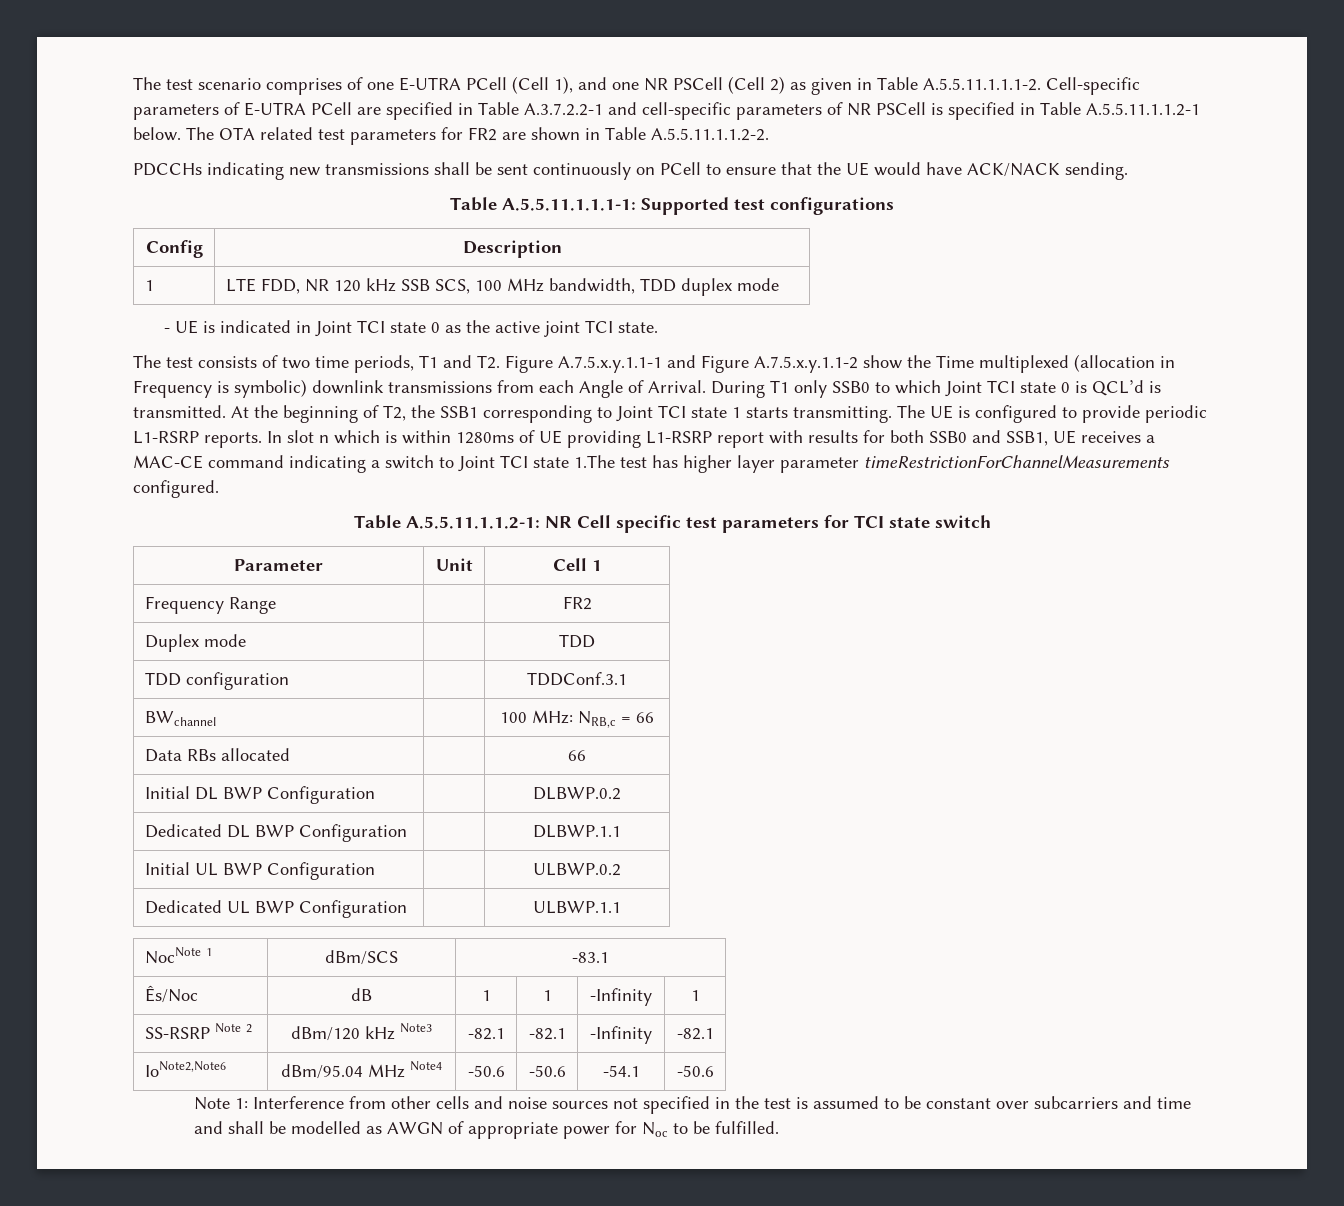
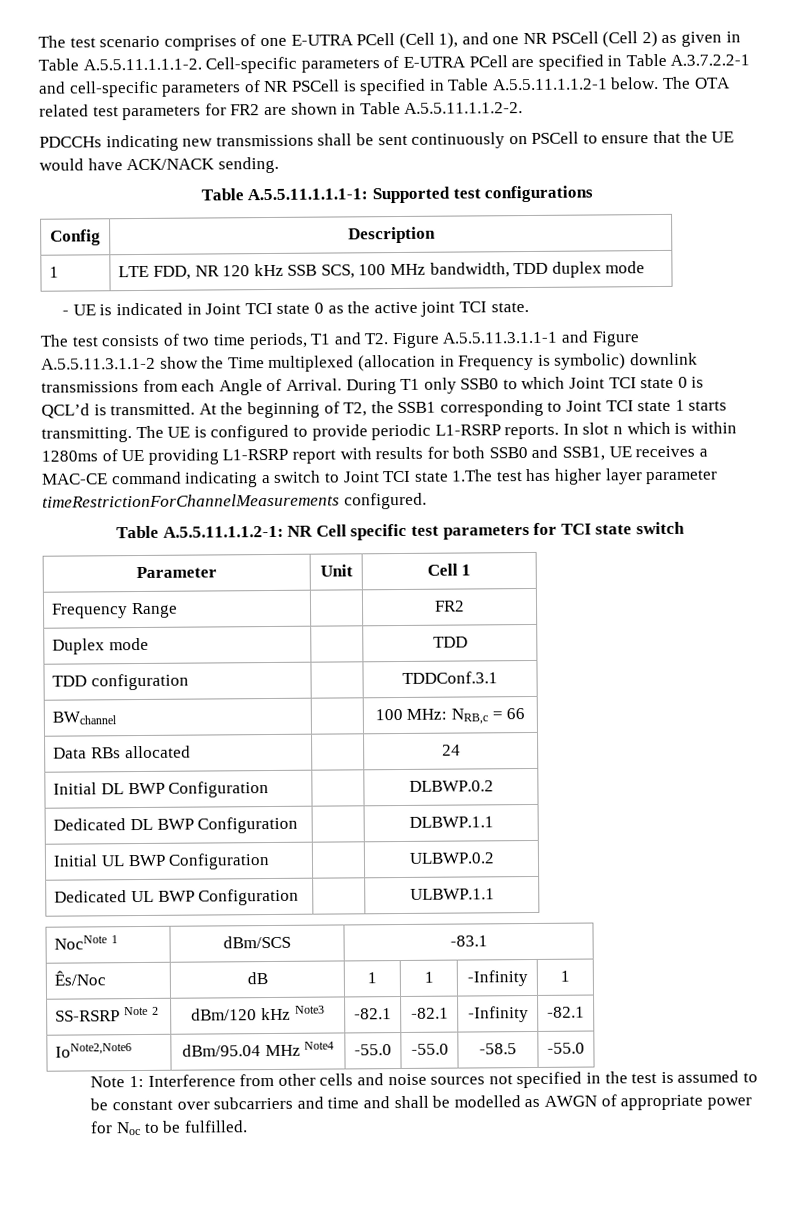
[660,162,701,175] PCell -> [531,131,580,144] PSCell
[558,356,662,373] A.7.5.x.y.1.1-1 -> [442,331,558,344] A.5.5.11.3.1.1-1
[754,356,858,373] A.7.5.x.y.1.1-2 -> [41,357,156,370] A.5.5.11.3.1.1-2
[568,750,586,761] 66 -> [441,744,461,756] 24
[467,1065,505,1077] [528,1065,566,1077] [602,1065,640,1077] [676,1065,714,1077] -50.6 | -50.6 | -54.1 | -50.6 -> [354,1044,392,1056] [410,1043,449,1055] [479,1043,517,1055] [547,1042,585,1054] -55.0 | -55.0 | -58.5 | -55.0

